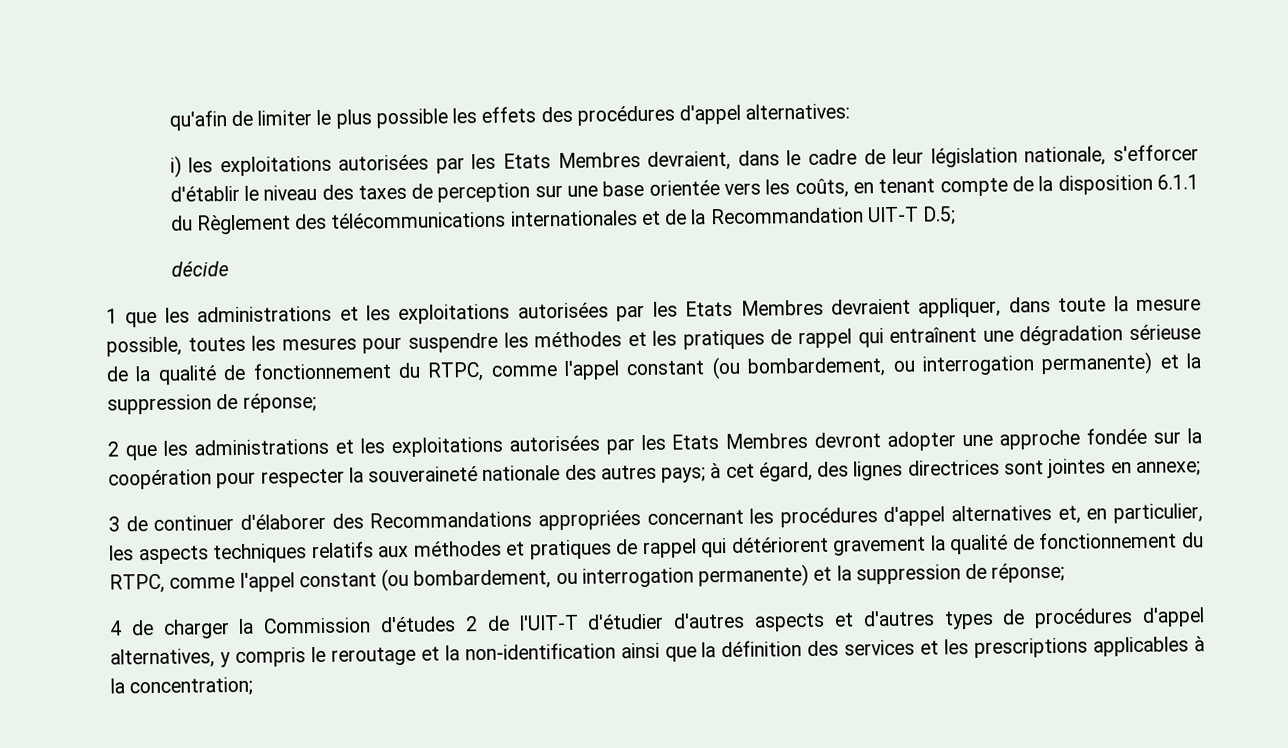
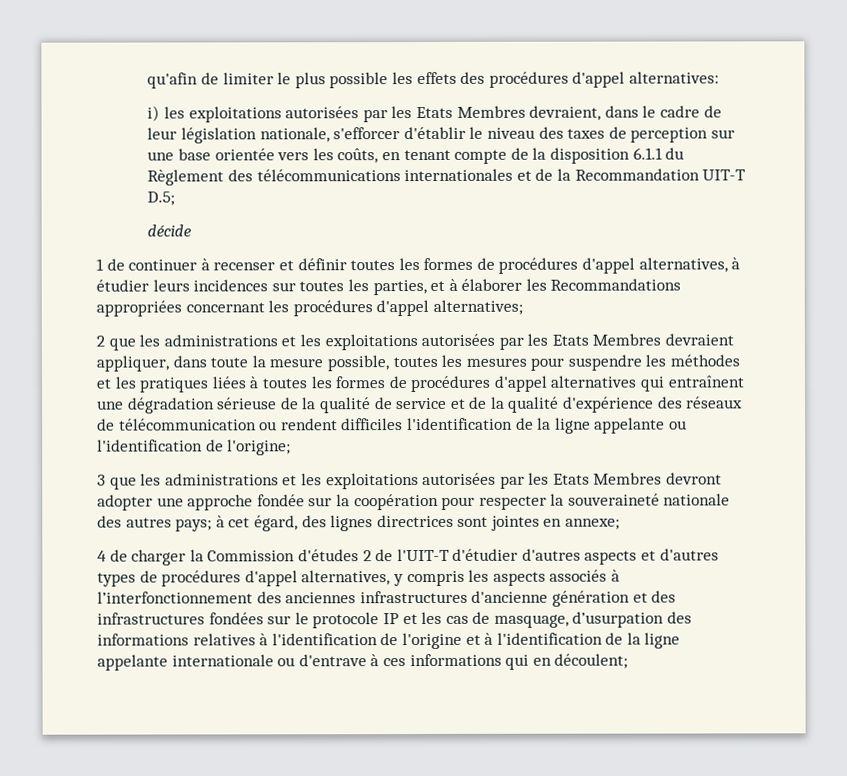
(118, 316) none -> [106,257,741,274] [96,278,682,296] [96,299,523,317] [96,335,105,347] de continuer à recenser et définir toutes les formes de procédures d'appel alternatives, à étudier leurs incidences sur toutes les parties, et à élaborer les Recommandations appropriées concernant les procédures d'appel alternatives; // 2
[770,328,853,349] de rappel -> [211,375,637,393] liées à toutes les formes de procédures d'appel alternatives
[252,351,1201,382] [107,393,317,415] [107,441,119,457] fonctionnement du RTPC, comme l'appel constant (ou bombardement, ou interrogation permanente) et la suppression de réponse; // 2 -> [396,396,744,413] [97,417,687,434] [97,439,292,456] [97,474,106,486] service et de la qualité d'expérience des réseaux de télécommunication ou rendent difficiles l'identification de la ligne appelante ou l'identification de l'origine; // 3
[108,503,1203,532] [109,531,1204,565] [109,562,1066,594] // 3 de continuer d'élaborer des Recommandations appropriées concernant les procédures d'appel alternatives et, en particulier, les aspects techniques relatifs aux méthodes et pratiques de rappel qui détériorent gravement la qualité de fonctionnement du RTPC, comme l'appel constant (ou bombardement, ou interrogation permanente) et la suppression de réponse; -> (621, 524) none
[310,636,1205,666] [110,676,254,697] le reroutage et la non-identification ainsi que la définition des services et les prescriptions applicables à la concentration; -> [468,569,620,586] [97,590,677,607] [97,611,693,629] [97,632,681,650] [97,653,629,671] les aspects associés à l’interfonctionnement des anciennes infrastructures d'ancienne génération et des infrastructures fondées sur le protocole IP et les cas de masquage, d’usurpation des informations relatives à l'identification de l'origine et à l'identification de la ligne appelante internationale ou d'entrave à ces informations qui en découlent;

